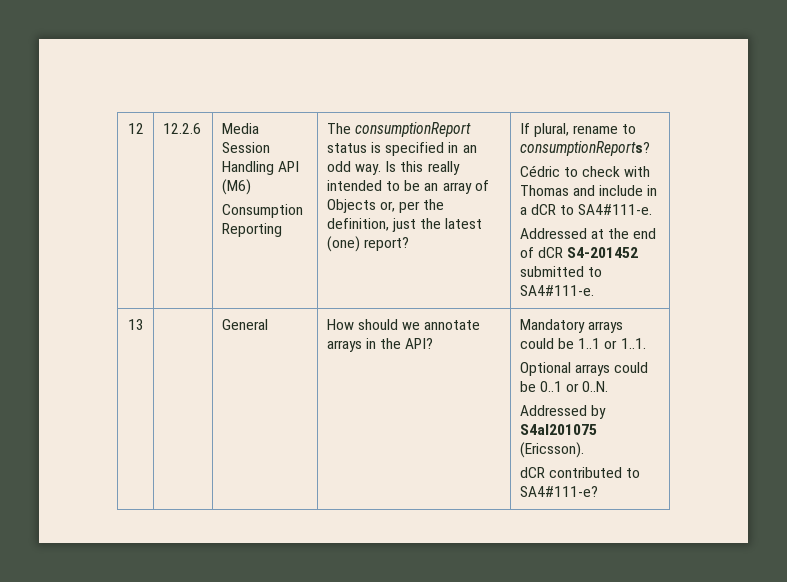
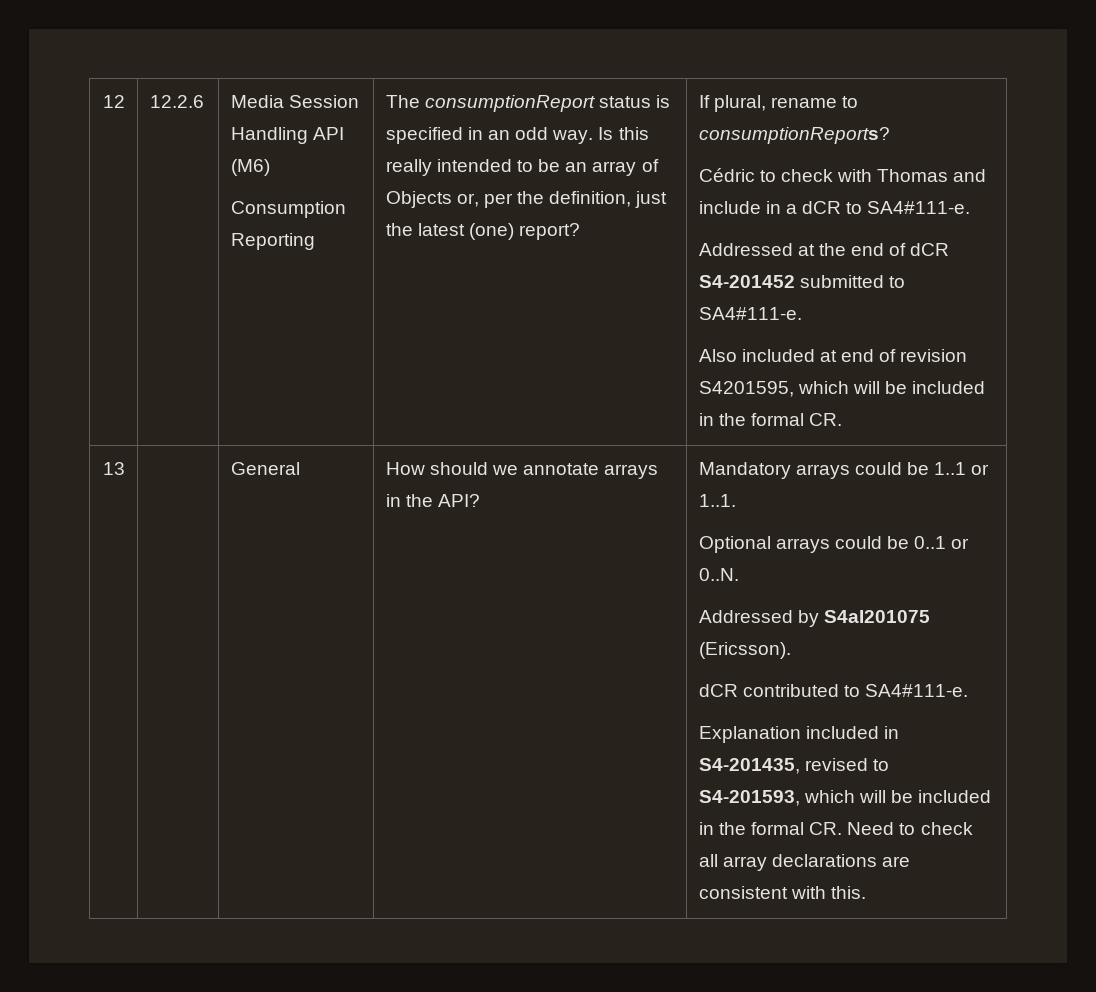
(594, 290) none -> [698,349,968,362] [698,381,986,397] [698,413,843,426] // Also included at end of revision S4201595, which will be included in the formal CR.
[519,486,598,497] SA4#111-e? -> [865,684,969,697] [698,726,900,743] [698,758,890,774] [698,790,992,806] [698,822,973,835] [698,854,911,871] [698,886,867,899] SA4#111-e. // Explanation included in S4-201435, revised to S4-201593, which will be included in the formal CR. Need to check all array declarations are consistent with this.

